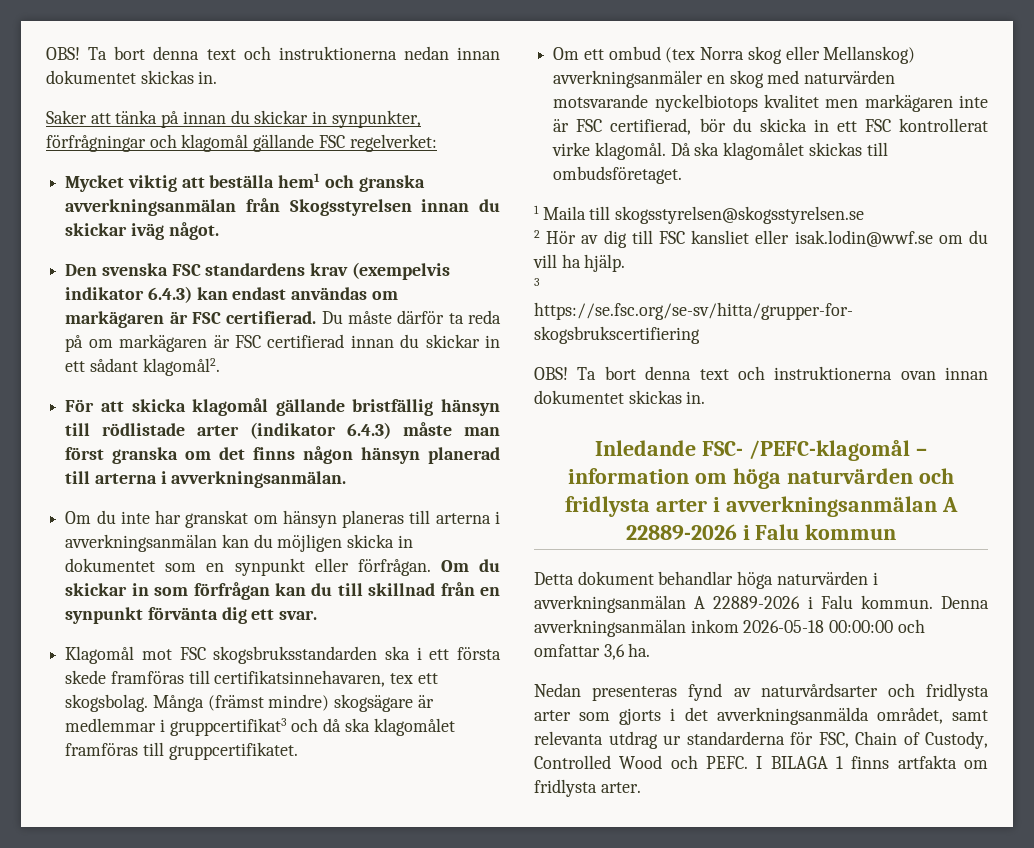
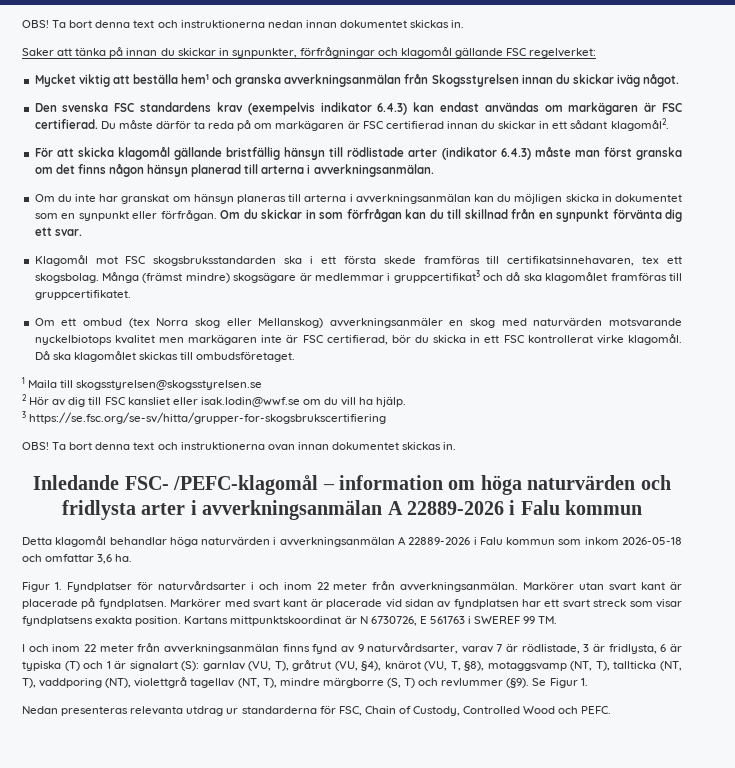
[577,571,654,585] dokument -> [55,536,107,547] klagomål
[860,595,989,609] [534,619,686,637] kommun. Denna avverkningsanmälan -> [506,537,582,545] kommun som
[829,620,894,633] 00:00:00 -> (683, 541) none
[534,683,990,701] [534,707,988,725] Nedan presenteras fynd av naturvårdsarter och fridlysta arter som gjorts i det avverkningsanmälda området, samt -> [22,581,682,592] [22,598,683,609] [22,616,558,626] [22,643,682,654] [22,660,682,671] [22,677,588,688] [22,706,129,716] Figur 1. Fyndplatser för naturvårdsarter i och inom 22 meter från avverkningsanmälan. Markörer utan svart kant är placerade på fyndplatsen. Markörer med svart kant är placerade vid sidan av fyndplatsen har ett svart streck som visar fyndplatsens exakta position. Kartans mittpunktskoordinat är N 6730726, E 561763 i SWEREF 99 TM. // I och inom 22 meter från avverkningsanmälan finns fynd av 9 naturvårdsarter, varav 7 är rödlistade, 3 är fridlysta, 6 är typiska (T) och 1 är signalart (S): garnlav (VU, T), gråtrut (VU, §4), knärot (VU, T, §8), motaggsvamp (NT, T), tallticka (NT, T), vaddporing (NT), violettgrå tagellav (NT, T), mindre märgborre (S, T) och revlummer (§9). Se Figur 1. // Nedan presenteras
[756,755,988,769] [534,779,641,797] I BILAGA 1 finns artfakta om fridlysta arter. -> (612, 710) none

